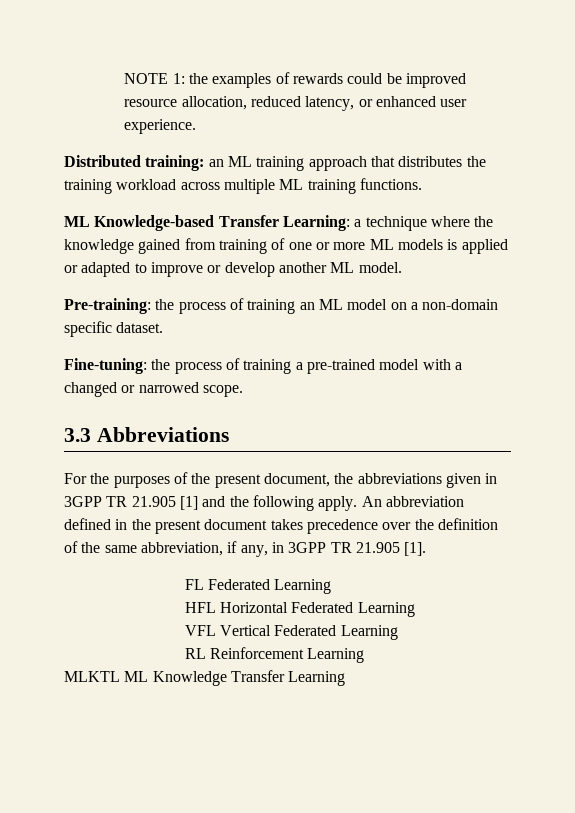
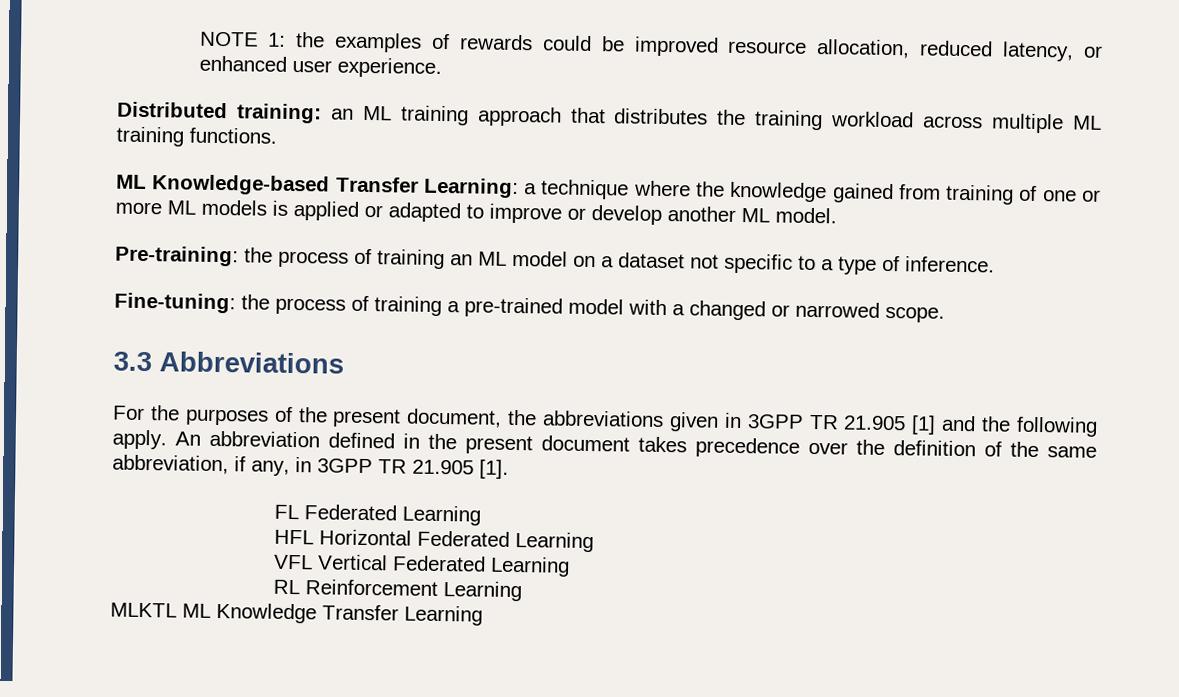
[422,299,499,310] [64,321,164,337] non-domain specific dataset. -> [618,252,995,275] dataset not specific to a type of inference.

